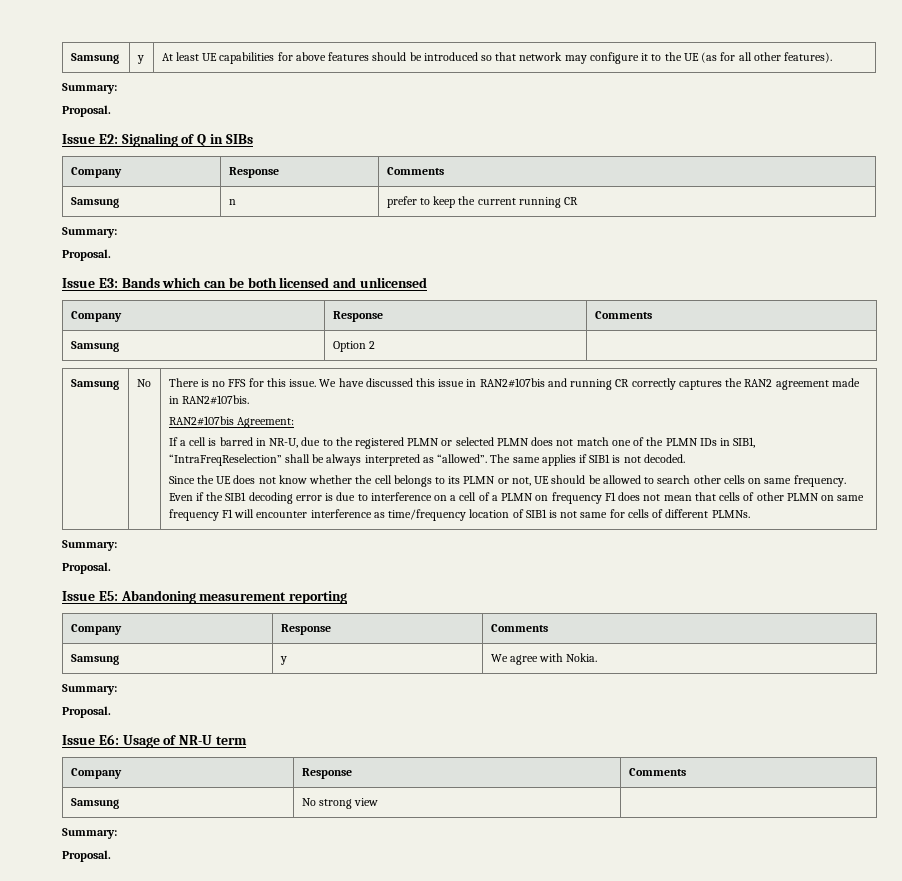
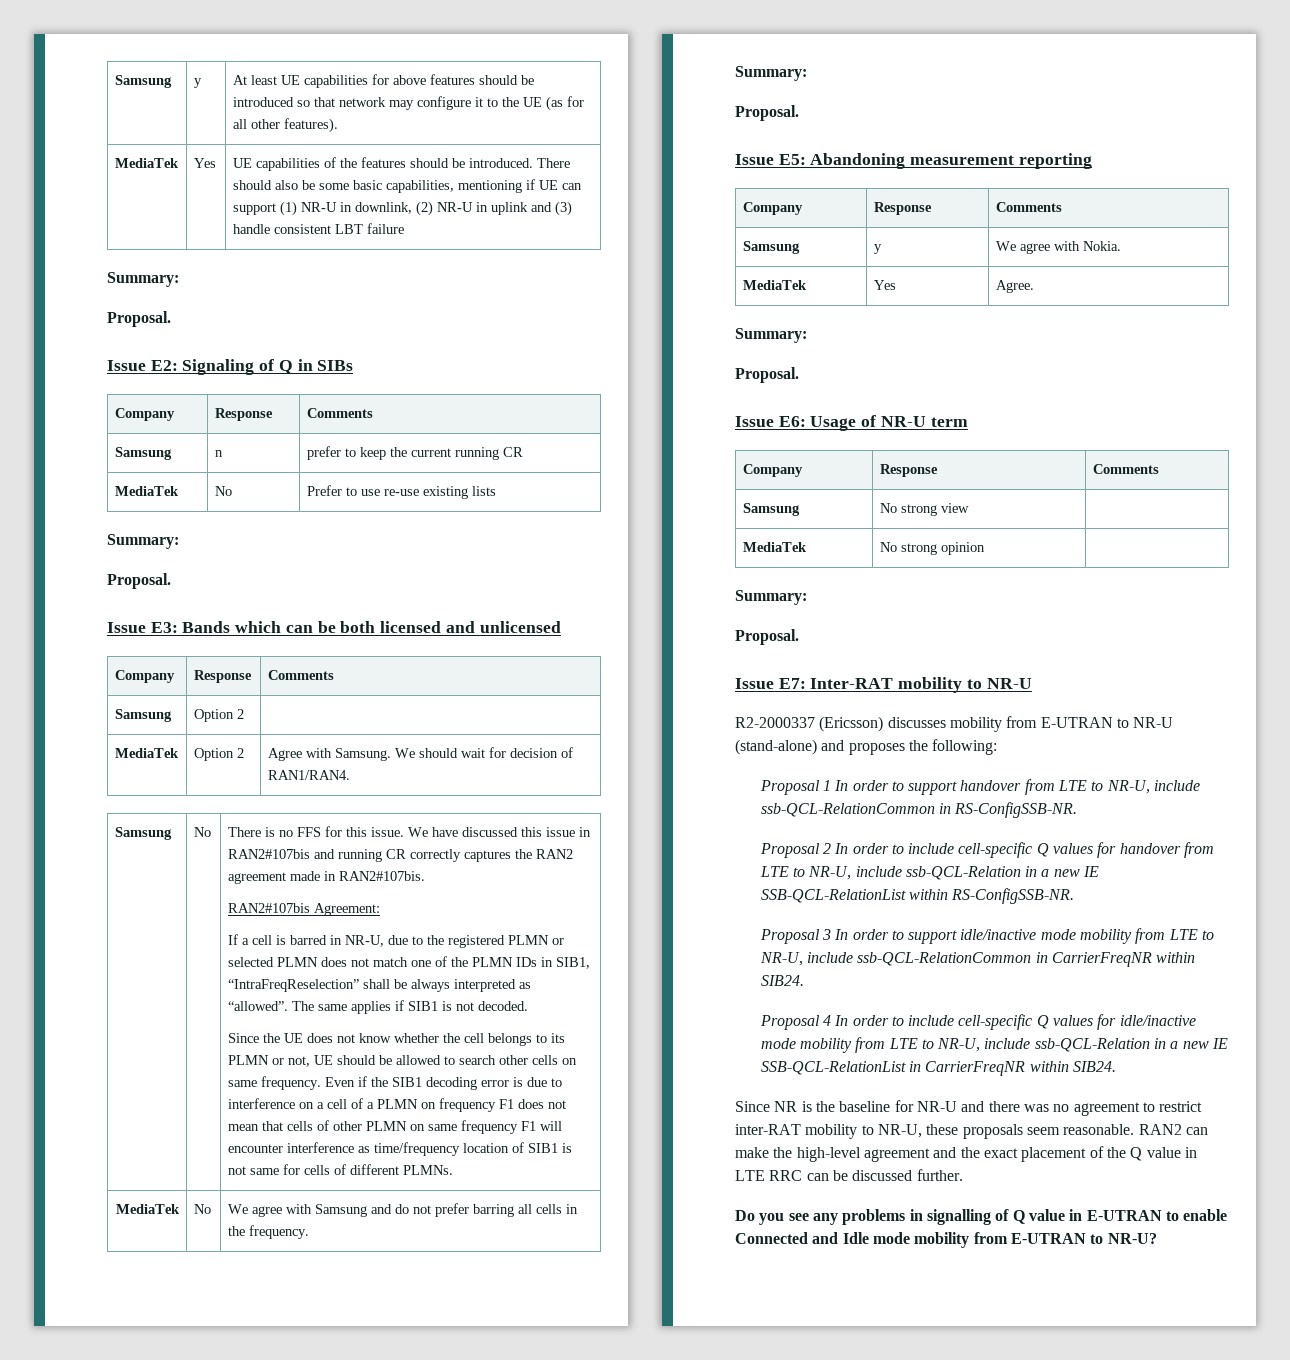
(833, 57) none -> [114,158,179,168] [193,158,216,168] [232,157,570,171] [232,179,582,193] [232,201,572,216] [232,223,404,234] // MediaTek | Yes | UE capabilities of the features should be introduced. There should also be some basic capabilities, mentioning if UE can support (1) NR-U in downlink, (2) NR-U in uplink and (3) handle consistent LBT failure
(579, 201) none -> [114,486,179,496] [214,486,232,496] [306,485,496,499] // MediaTek | No | Prefer to use re-use existing lists
(375, 345) none -> [114,748,179,758] [193,748,244,761] [267,747,573,761] [267,770,350,780] // MediaTek | Option 2 | Agree with Samsung. We should wait for decision of RAN1/RAN4.
(750, 514) none -> [115,1204,180,1214] [193,1204,211,1214] [227,1203,578,1217] [227,1225,309,1239] // MediaTek | No | We agree with Samsung and do not prefer barring all cells in the frequency.
(598, 657) none -> [742,280,807,290] [873,280,896,290] [995,280,1034,293] // MediaTek | Yes | Agree.
[62,828,117,839] [62,850,111,862] // Summary: // Proposal. -> [742,542,807,552] [879,542,985,555] [735,590,807,605] [735,629,799,645] [735,677,1032,693] [735,716,1174,732] [735,739,998,755] [759,779,1201,795] [760,802,1078,818] [759,842,1215,858] [759,866,1100,880] [760,888,1075,904] [759,928,1215,944] [759,952,1196,967] [760,975,804,986] [759,1014,1196,1030] [760,1037,1229,1053] [760,1061,1116,1076] [735,1100,1203,1116] [735,1124,1208,1139] [735,1146,1197,1162] [735,1169,963,1181] [735,1209,1228,1225] [735,1232,1157,1248] // MediaTek | No strong opinion | // Summary: // Proposal. // Issue E7: Inter-RAT mobility to NR-U // R2-2000337 (Ericsson) discusses mobility from E-UTRAN to NR-U (stand-alone) and proposes the following: // Proposal 1 In order to support handover from LTE to NR-U, include ssb-QCL-RelationCommon in RS-ConfigSSB-NR. // Proposal 2 In order to include cell-specific Q values for handover from LTE to NR-U, include ssb-QCL-Relation in a new IE SSB-QCL-RelationList within RS-ConfigSSB-NR. // Proposal 3 In order to support idle/inactive mode mobility from LTE to NR-U, include ssb-QCL-RelationCommon in CarrierFreqNR within SIB24. // Proposal 4 In order to include cell-specific Q values for idle/inactive mode mobility from LTE to NR-U, include ssb-QCL-Relation in a new IE SSB-QCL-RelationList in CarrierFreqNR within SIB24. // Since NR is the baseline for NR-U and there was no agreement to restrict inter-RAT mobility to NR-U, these proposals seem reasonable. RAN2 can make the high-level agreement and the exact placement of the Q value in LTE RRC can be discussed further. // Do you see any problems in signalling of Q value in E-UTRAN to enable Connected and Idle mode mobility from E-UTRAN to NR-U?

